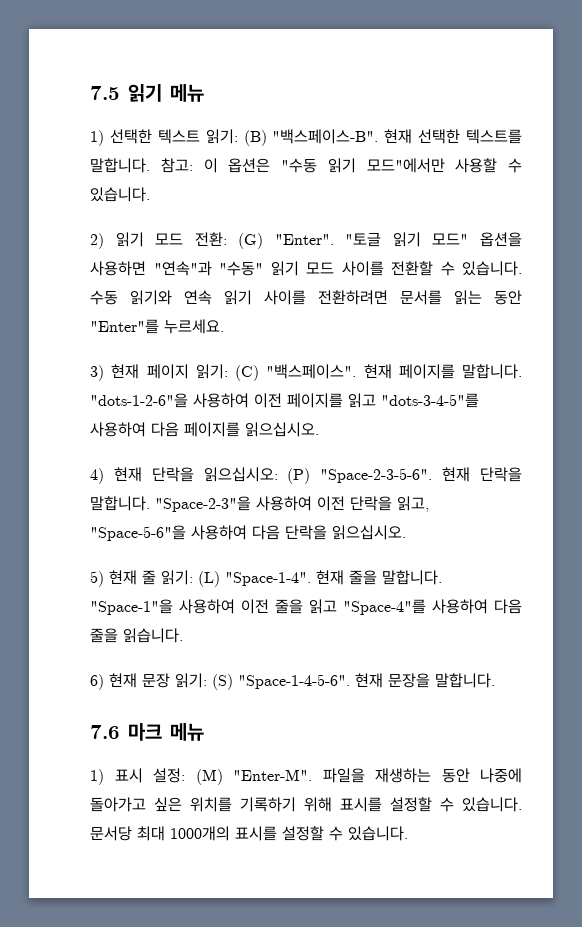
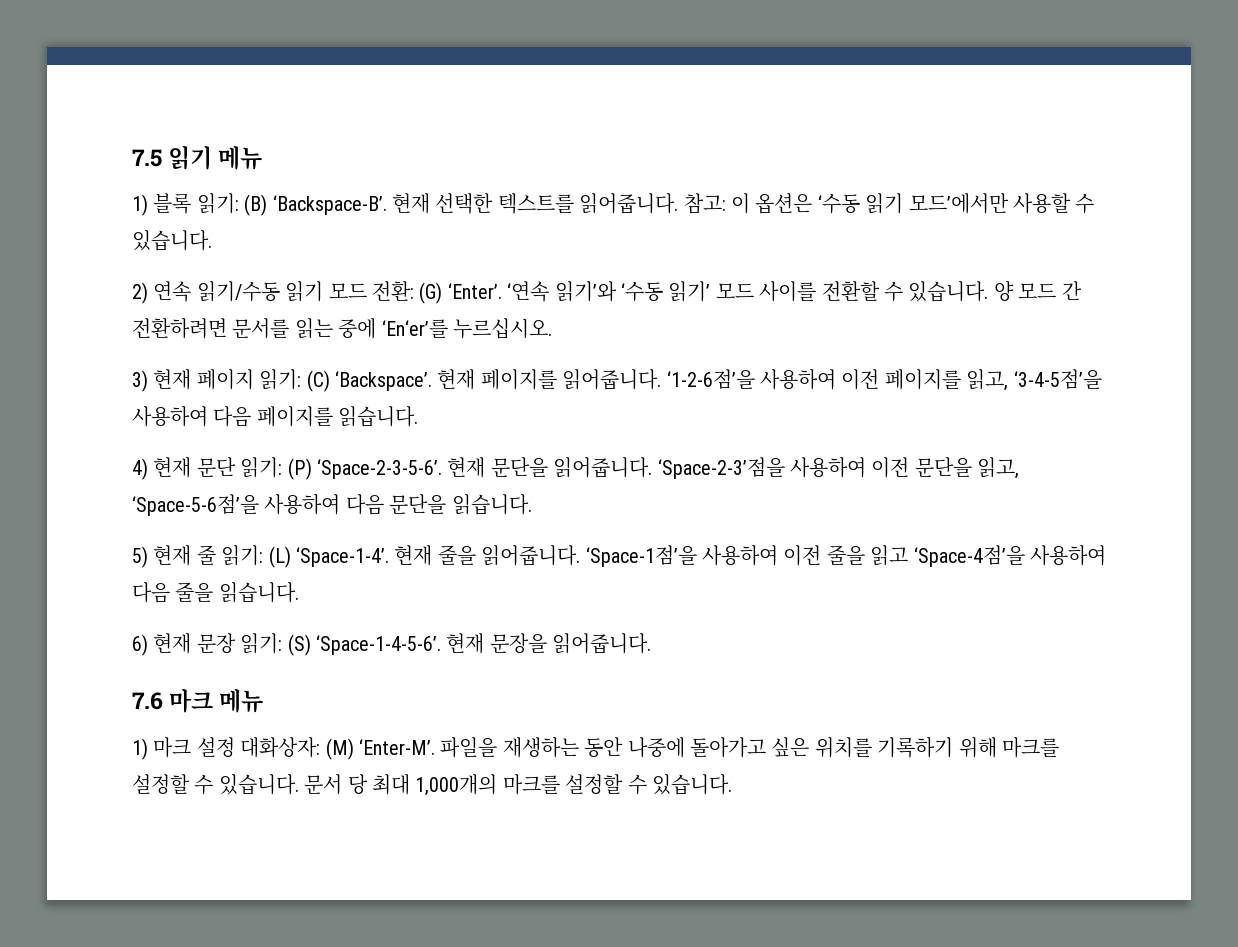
[109,129,200,144] 선택한 텍스트 -> [153,193,192,214] 블록
[272,129,379,144] "백스페이스-B". -> [272,195,387,215] ‘Backspace-B’.
[90,158,150,173] 말합니다. -> [579,193,679,214] 읽어줍니다.
[281,158,445,173] "수동 읽기 모드"에서만 -> [817,193,1009,214] ‘수동 읽기 모드’에서만
(104, 241) none -> [153,281,280,302] 연속 읽기/수동
[274,232,522,247] [90,261,299,276] "Enter". "토글 읽기 모드" 옵션을 사용하면 "연속"과 "수동" 읽기 -> [447,281,711,302] ‘Enter’. ‘연속 읽기’와 ‘수동 읽기’
[90,290,522,305] [90,319,224,334] 수동 읽기와 연속 읽기 사이를 전환하려면 문서를 읽는 동안 "Enter"를 누르세요. -> [993,281,1082,301] [132,318,552,339] 양 모드 간 전환하려면 문서를 읽는 중에 ‘En‘er’를 누르십시오.
[266,364,357,379] "백스페이스". -> [335,371,432,391] ‘Backspace’.
[462,364,522,379] [90,393,188,408] 말합니다. "dots-1-2-6"을 -> [562,369,755,390] 읽어줍니다. ‘1-2-6점’을
[348,393,479,408] 읽고 "dots-3-4-5"를 -> [966,369,1102,391] 읽고, ‘3-4-5점’을
[245,422,319,437] 읽으십시오. -> [338,406,419,427] 읽습니다.
[151,467,522,484] [90,496,429,512] [90,525,406,541] 단락을 읽으십시오: (P) "Space-2-3-5-6". 현재 단락을 말합니다. "Space-2-3"을 사용하여 이전 단락을 읽고, "Space-5-6"을 사용하여 다음 단락을 읽으십시오. -> [196,457,1020,480] [132,494,532,516] 문단 읽기: (P) ‘Space-2-3-5-6’. 현재 문단을 읽어줍니다. ‘Space-2-3’점을 사용하여 이전 문단을 읽고, ‘Space-5-6점’을 사용하여 다음 문단을 읽습니다.
[225,572,311,586] "Space-1-4". -> [296,547,389,567] ‘Space-1-4’.
[382,570,442,585] [90,599,173,615] 말합니다. "Space-1"을 -> [481,545,697,567] 읽어줍니다. ‘Space-1점’을
[343,599,426,615] "Space-4"를 -> [913,545,1025,567] ‘Space-4점’을
[238,674,350,689] "Space-1-4-5-6". -> [316,635,441,655] ‘Space-1-4-5-6’.
[435,673,495,688] 말합니다. -> [552,633,652,654] 읽어줍니다.
[114,768,312,785] 표시 설정: (M) "Enter-M". -> [153,737,435,760] 마크 설정 대화상자: (M) ‘Enter-M’.
[340,797,522,812] [90,826,277,841] 표시를 설정할 수 있습니다. 문서당 최대 1000개의 표시를 -> [1001,737,1059,758] [132,774,560,796] 마크를 설정할 수 있습니다. 문서 당 최대 1,000개의 마크를

